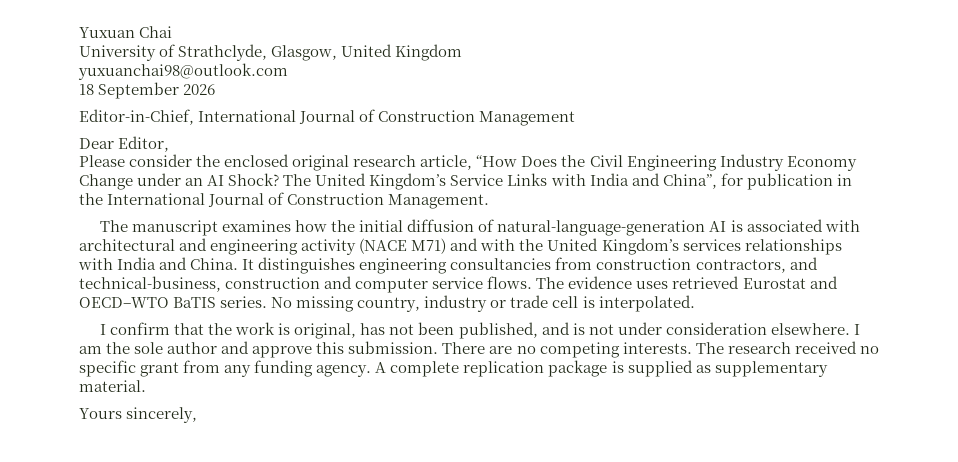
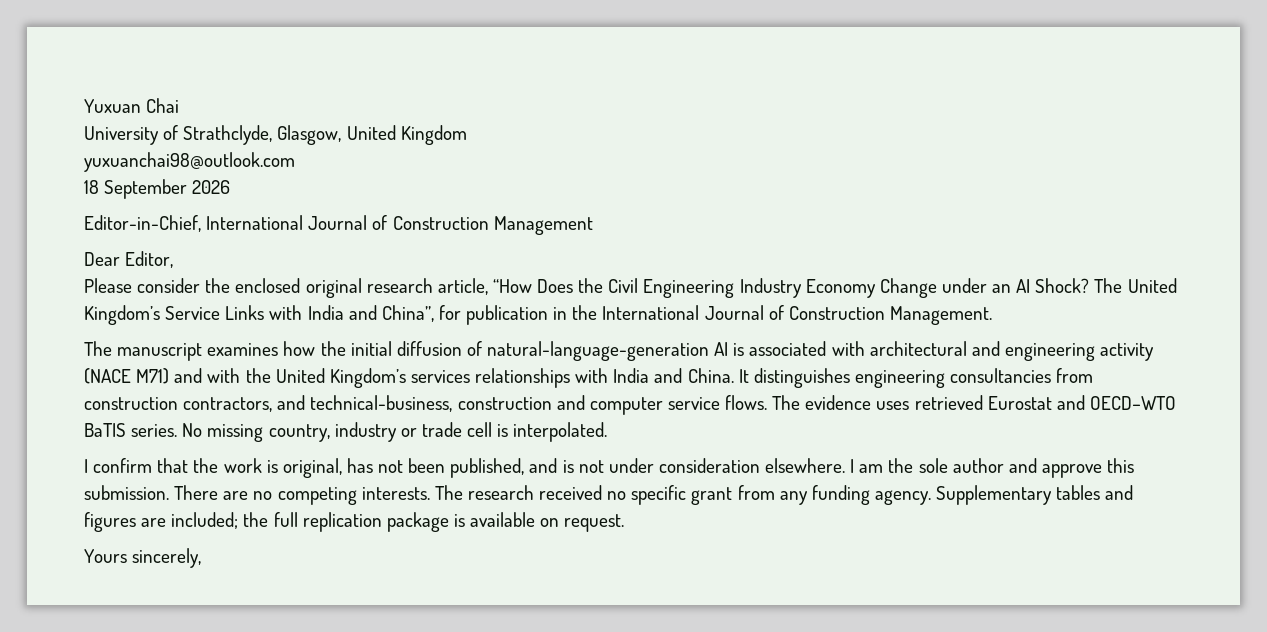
[375,360,828,377] [79,380,146,392] A complete replication package is supplied as supplementary material. -> [936,485,1134,505] [84,512,625,532] Supplementary tables and figures are included; the full replication package is available on request.

